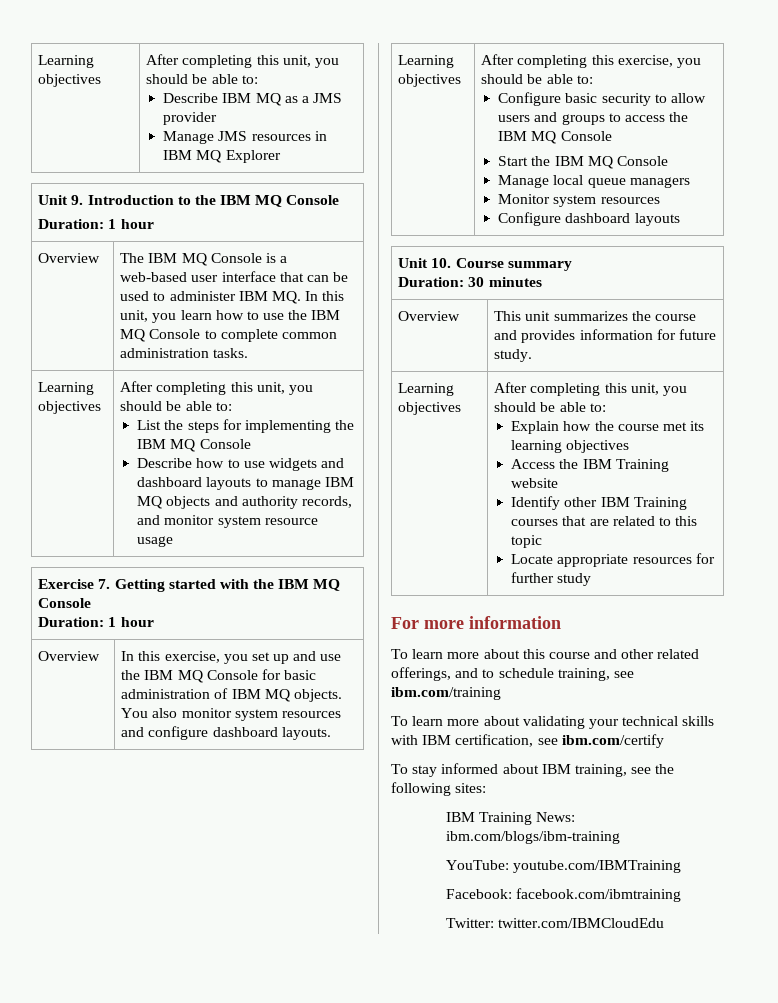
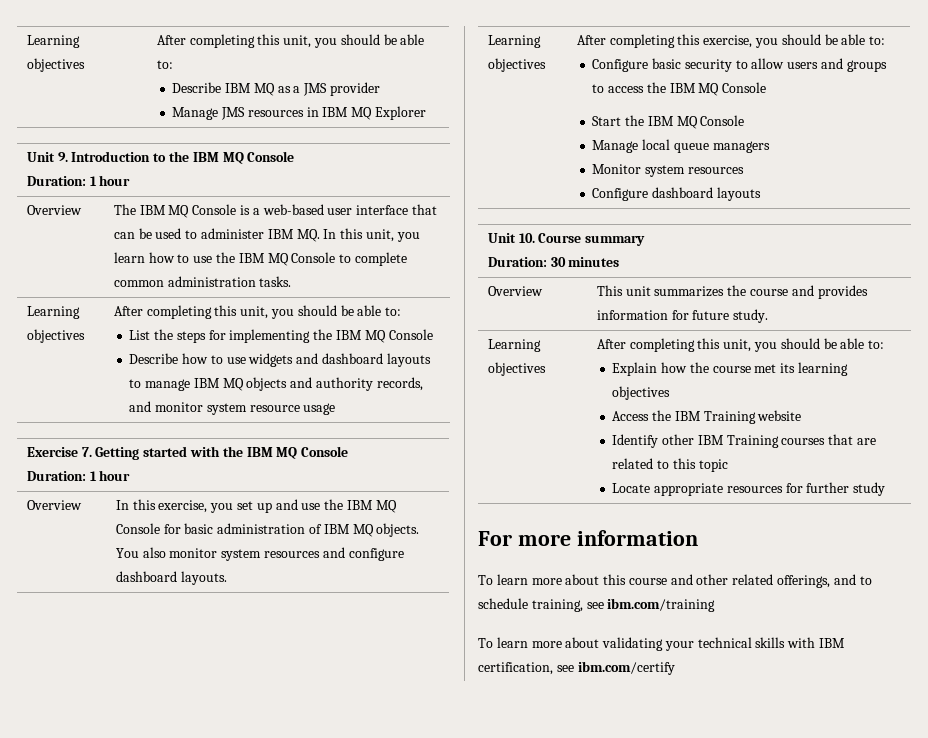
[391,763,675,777] [391,782,487,796] [445,812,576,825] [445,831,620,844] [445,860,681,873] [445,888,681,902] [445,918,664,928] // To stay informed about IBM training, see the following sites: // IBM Training News: ibm.com/blogs/ibm-training // YouTube: youtube.com/IBMTraining // Facebook: facebook.com/ibmtraining // Twitter: twitter.com/IBMCloudEdu -> (675, 668) none

